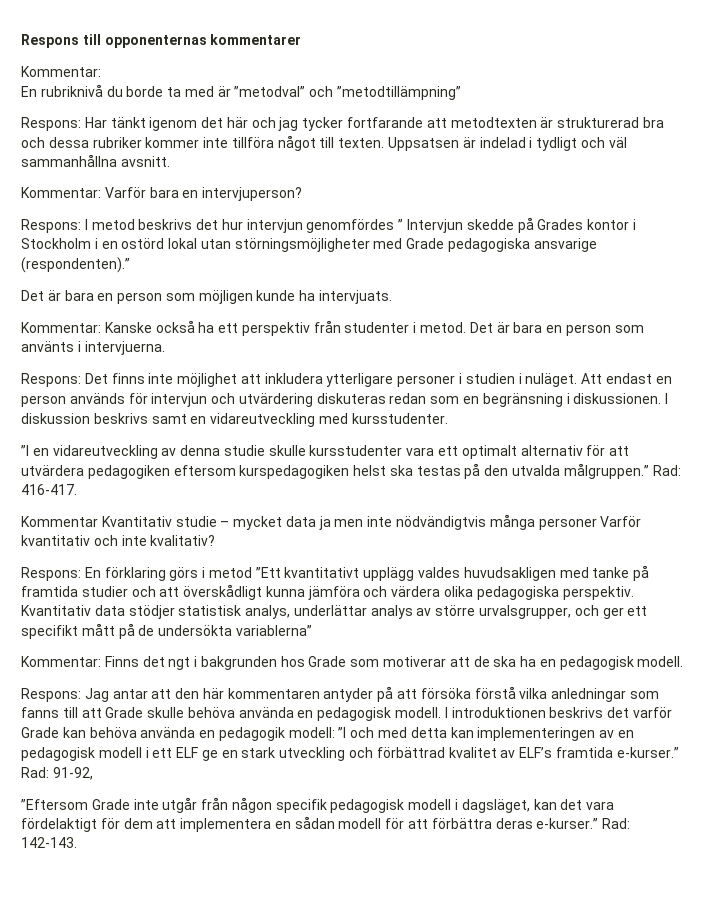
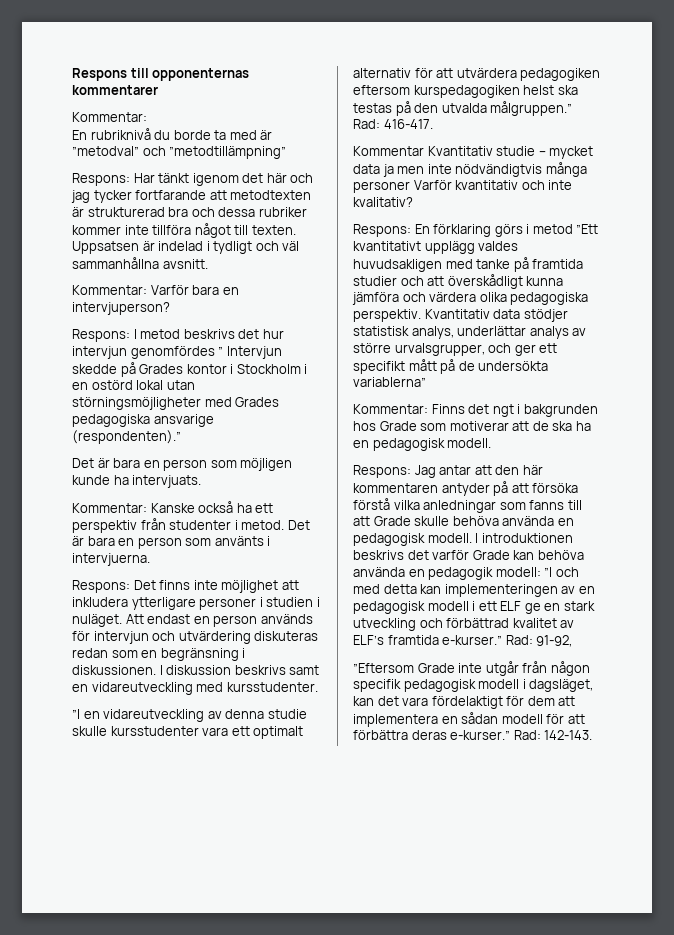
[406,238,445,249] Grade -> [235,397,280,407] Grades

